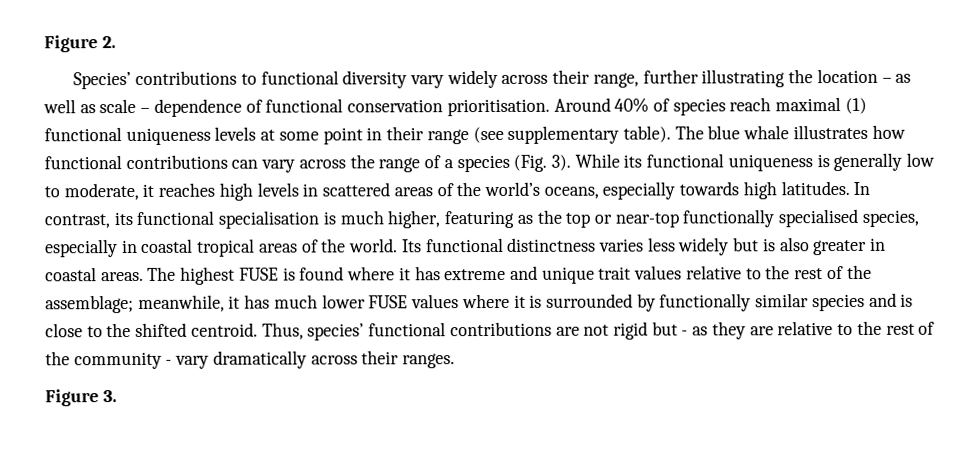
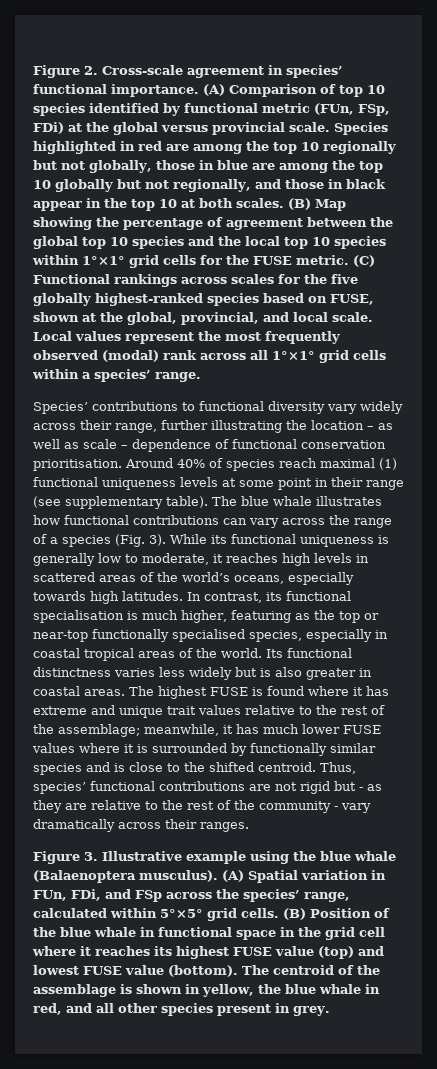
(116, 42) none -> [102,65,343,78] [33,84,385,97] [33,103,390,116] [33,122,388,135] [33,141,396,154] [33,160,383,173] [33,179,386,192] [33,198,346,211] [33,217,393,230] [33,236,386,249] [32,255,375,268] [33,274,358,287] [33,293,374,306] [33,312,373,325] [33,331,340,344] [33,350,386,363] [32,369,201,382] Cross-scale agreement in species’ functional importance. (A) Comparison of top 10 species identified by functional metric (FUn, FSp, FDi) at the global versus provincial scale. Species highlighted in red are among the top 10 regionally but not globally, those in blue are among the top 10 globally but not regionally, and those in black appear in the top 10 at both scales. (B) Map showing the percentage of agreement between the global top 10 species and the local top 10 species within 1°×1° grid cells for the FUSE metric. (C) Functional rankings across scales for the five globally highest‐ranked species based on FUSE, shown at the global, provincial, and local scale. Local values represent the most frequently observed (modal) rank across all 1°×1° grid cells within a species’ range.
(117, 396) none -> [102,851,396,864] [33,870,386,883] [33,889,350,902] [33,908,390,921] [33,927,385,940] [32,946,384,959] [33,965,380,977] [33,984,380,997] [33,1003,330,1016] Illustrative example using the blue whale (Balaenoptera musculus). (A) Spatial variation in FUn, FDi, and FSp across the species’ range, calculated within 5°×5° grid cells. (B) Position of the blue whale in functional space in the grid cell where it reaches its highest FUSE value (top) and lowest FUSE value (bottom). The centroid of the assemblage is shown in yellow, the blue whale in red, and all other species present in grey.

